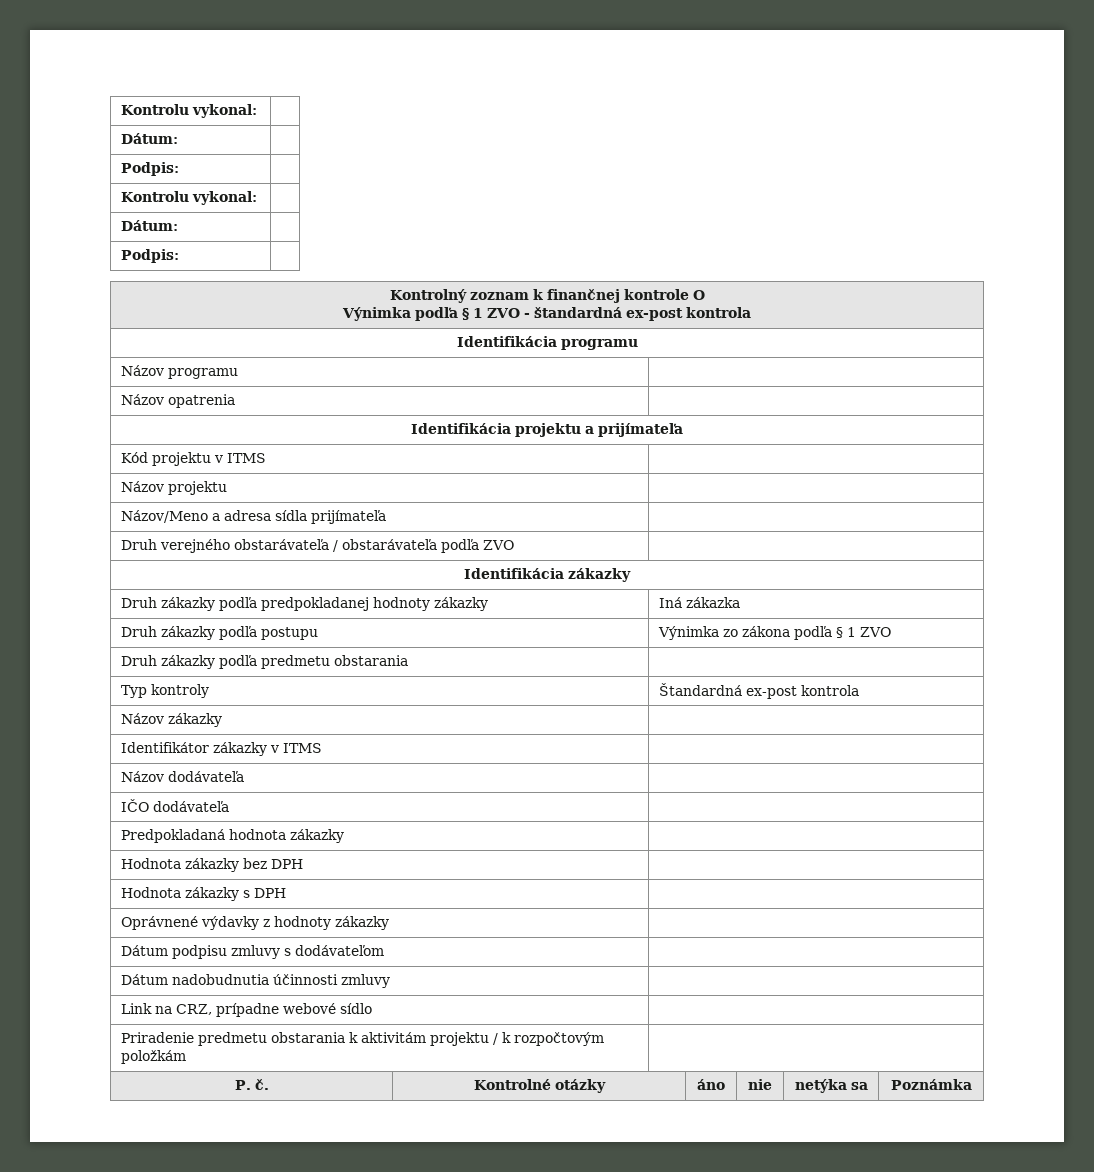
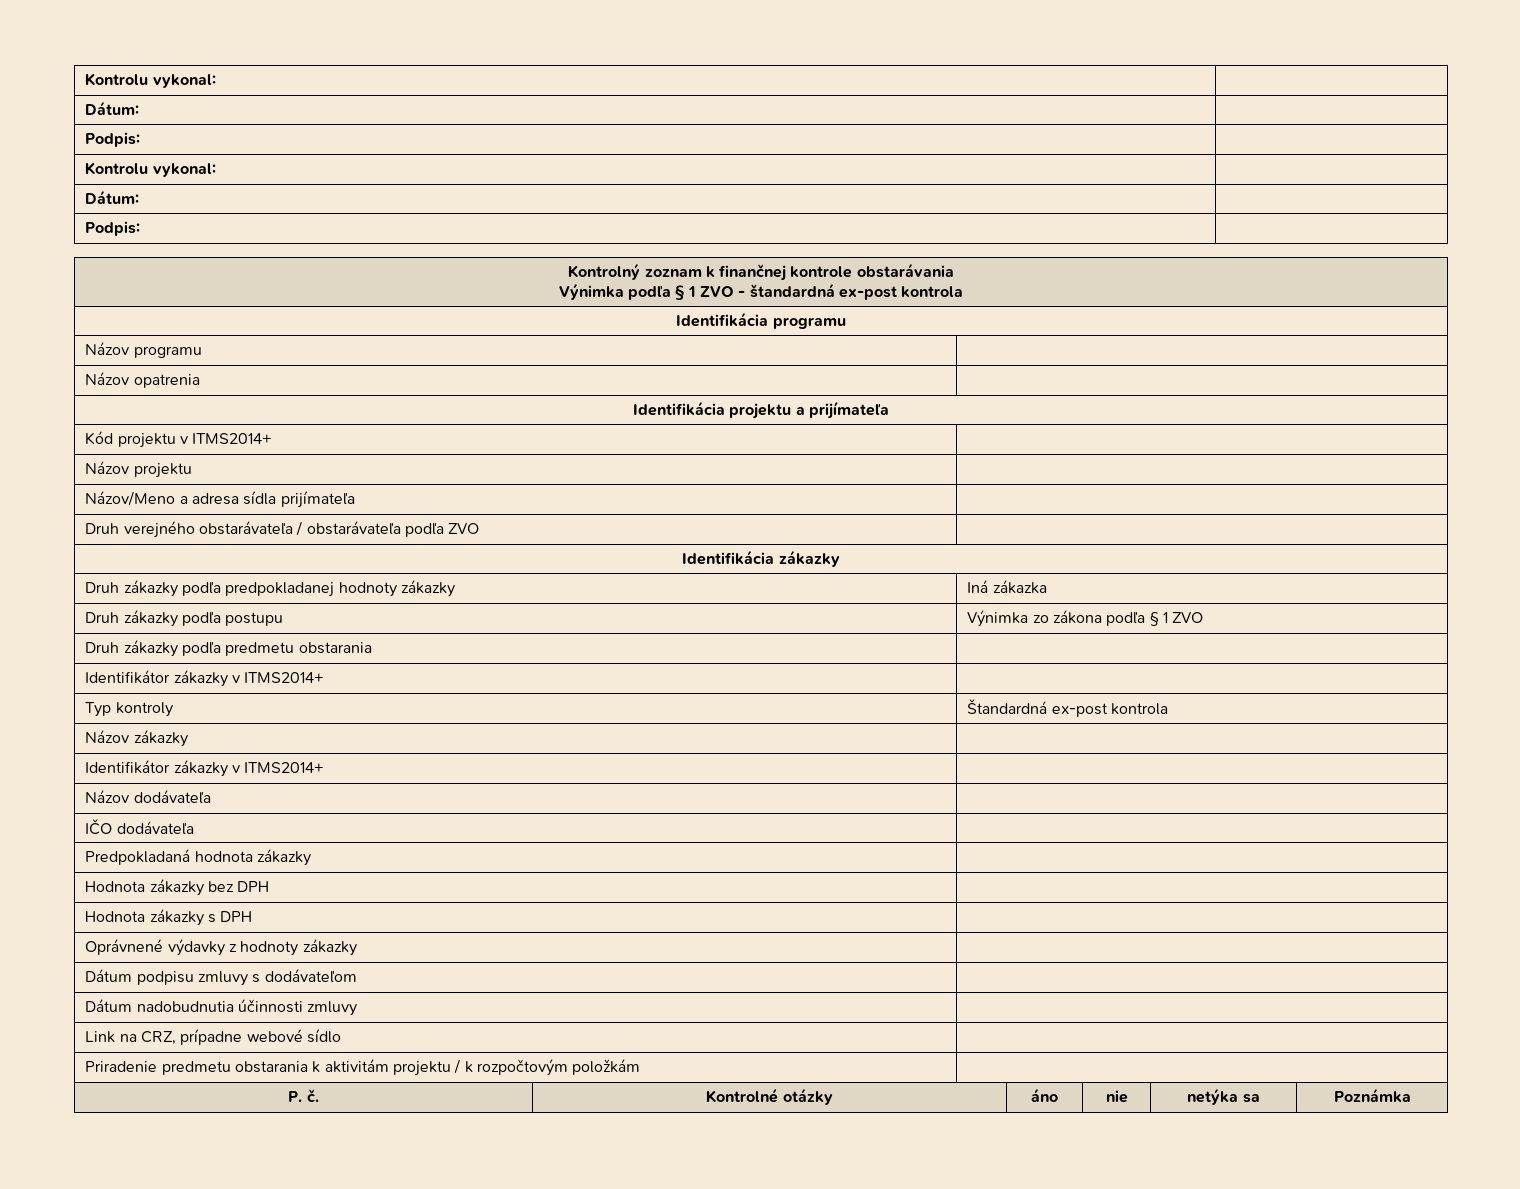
[692,290,705,300] O -> [856,263,954,278] obstarávania
[227,453,267,463] ITMS -> [192,433,273,444] ITMS2014+
(409, 660) none -> [85,670,325,687] // Identifikátor zákazky v ITMS2014+ |
[283,743,323,753] ITMS -> [244,762,325,773] ITMS2014+

